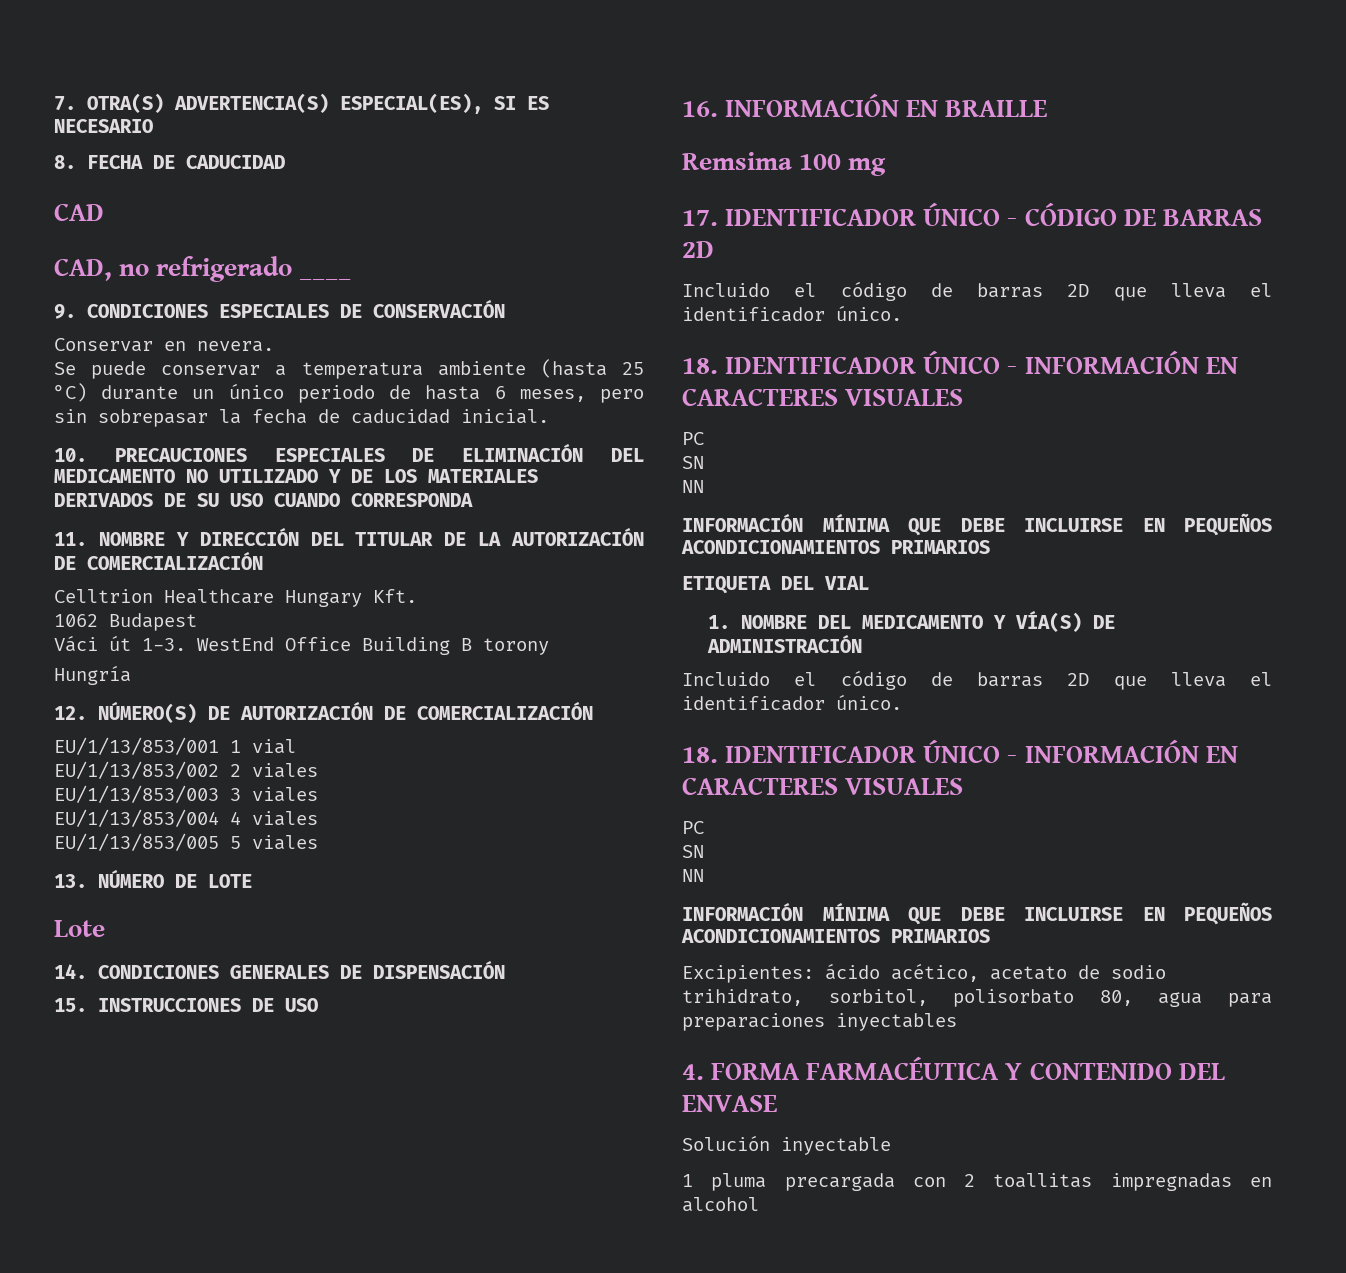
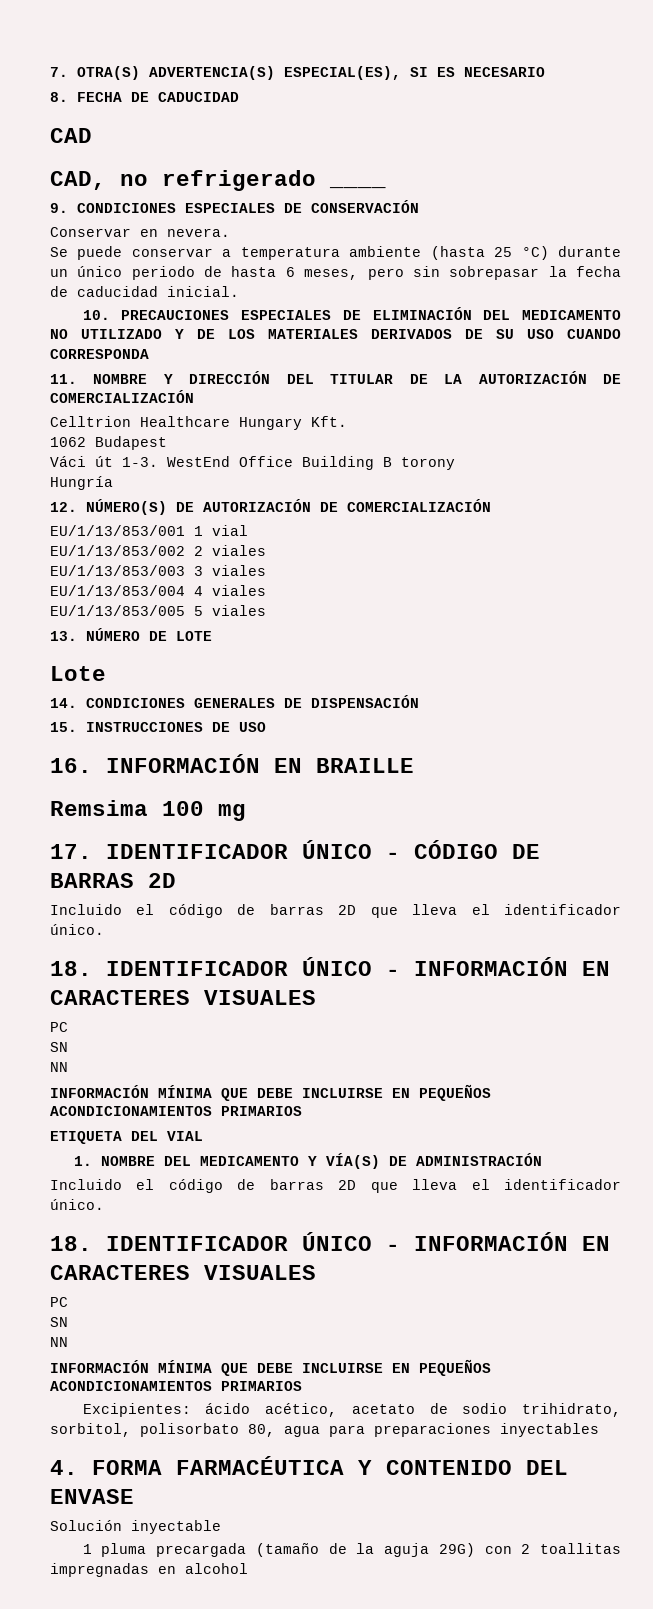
(895, 1182) none -> [255,1543,475,1557] (tamaño de la aguja 29G)

